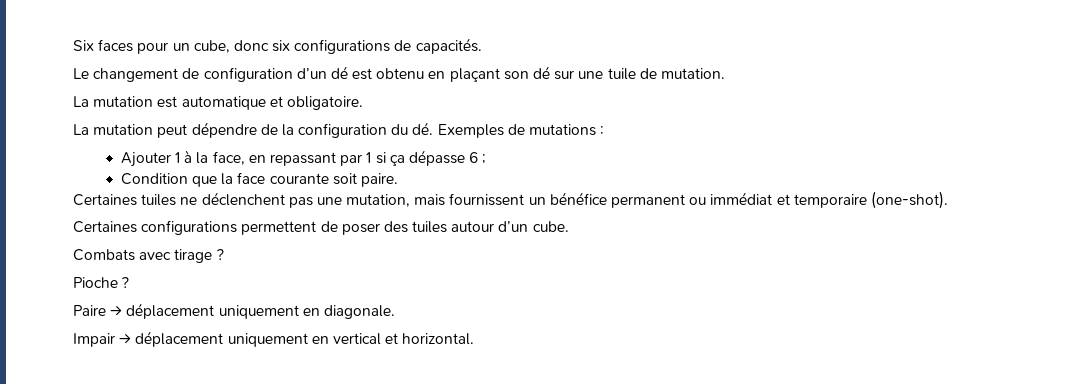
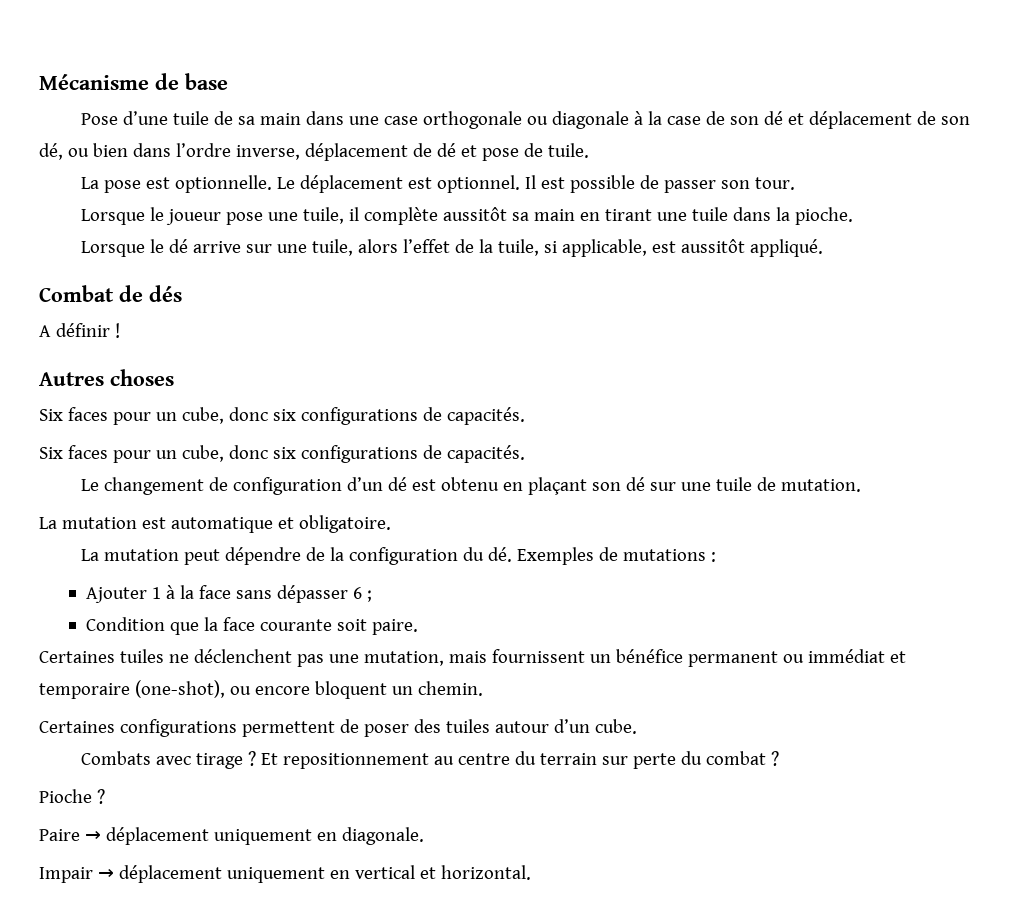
(73, 45) none -> [39,73,228,90] [81,111,971,129] [39,143,589,161] [81,175,796,193] [81,207,854,225] [81,239,824,257] [39,285,182,302] [39,323,120,338] [39,369,174,386] [39,407,525,425] Mécanisme de base // Pose d’une tuile de sa main dans une case orthogonale ou diagonale à la case de son dé et déplacement de son dé, ou bien dans l’ordre inverse, déplacement de dé et pose de tuile. // La pose est optionnelle. Le déplacement est optionnel. Il est possible de passer son tour. // Lorsque le joueur pose une tuile, il complète aussitôt sa main en tirant une tuile dans la pioche. // Lorsque le dé arrive sur une tuile, alors l’effet de la tuile, si applicable, est aussitôt appliqué. // Combat de dés // A définir ! // Autres choses // Six faces pour un cube, donc six configurations de capacités. //
[212,150,465,166] face, en repassant par 1 si ça dépasse -> [198,585,348,603] face sans dépasser
[870,191,948,209] (one-shot). -> [134,680,483,699] (one-shot), ou encore bloquent un chemin.
(224, 254) none -> [261,751,780,769] Et repositionnement au centre du terrain sur perte du combat ?

